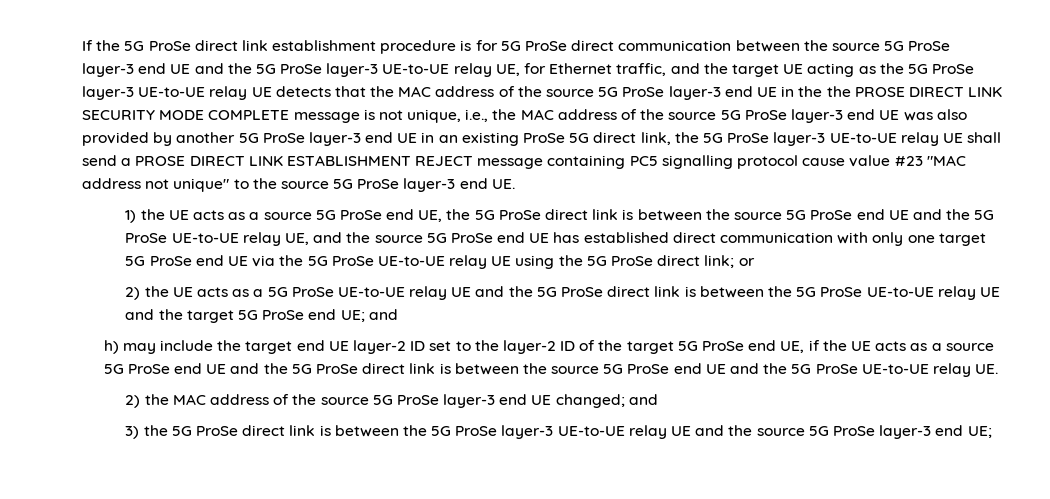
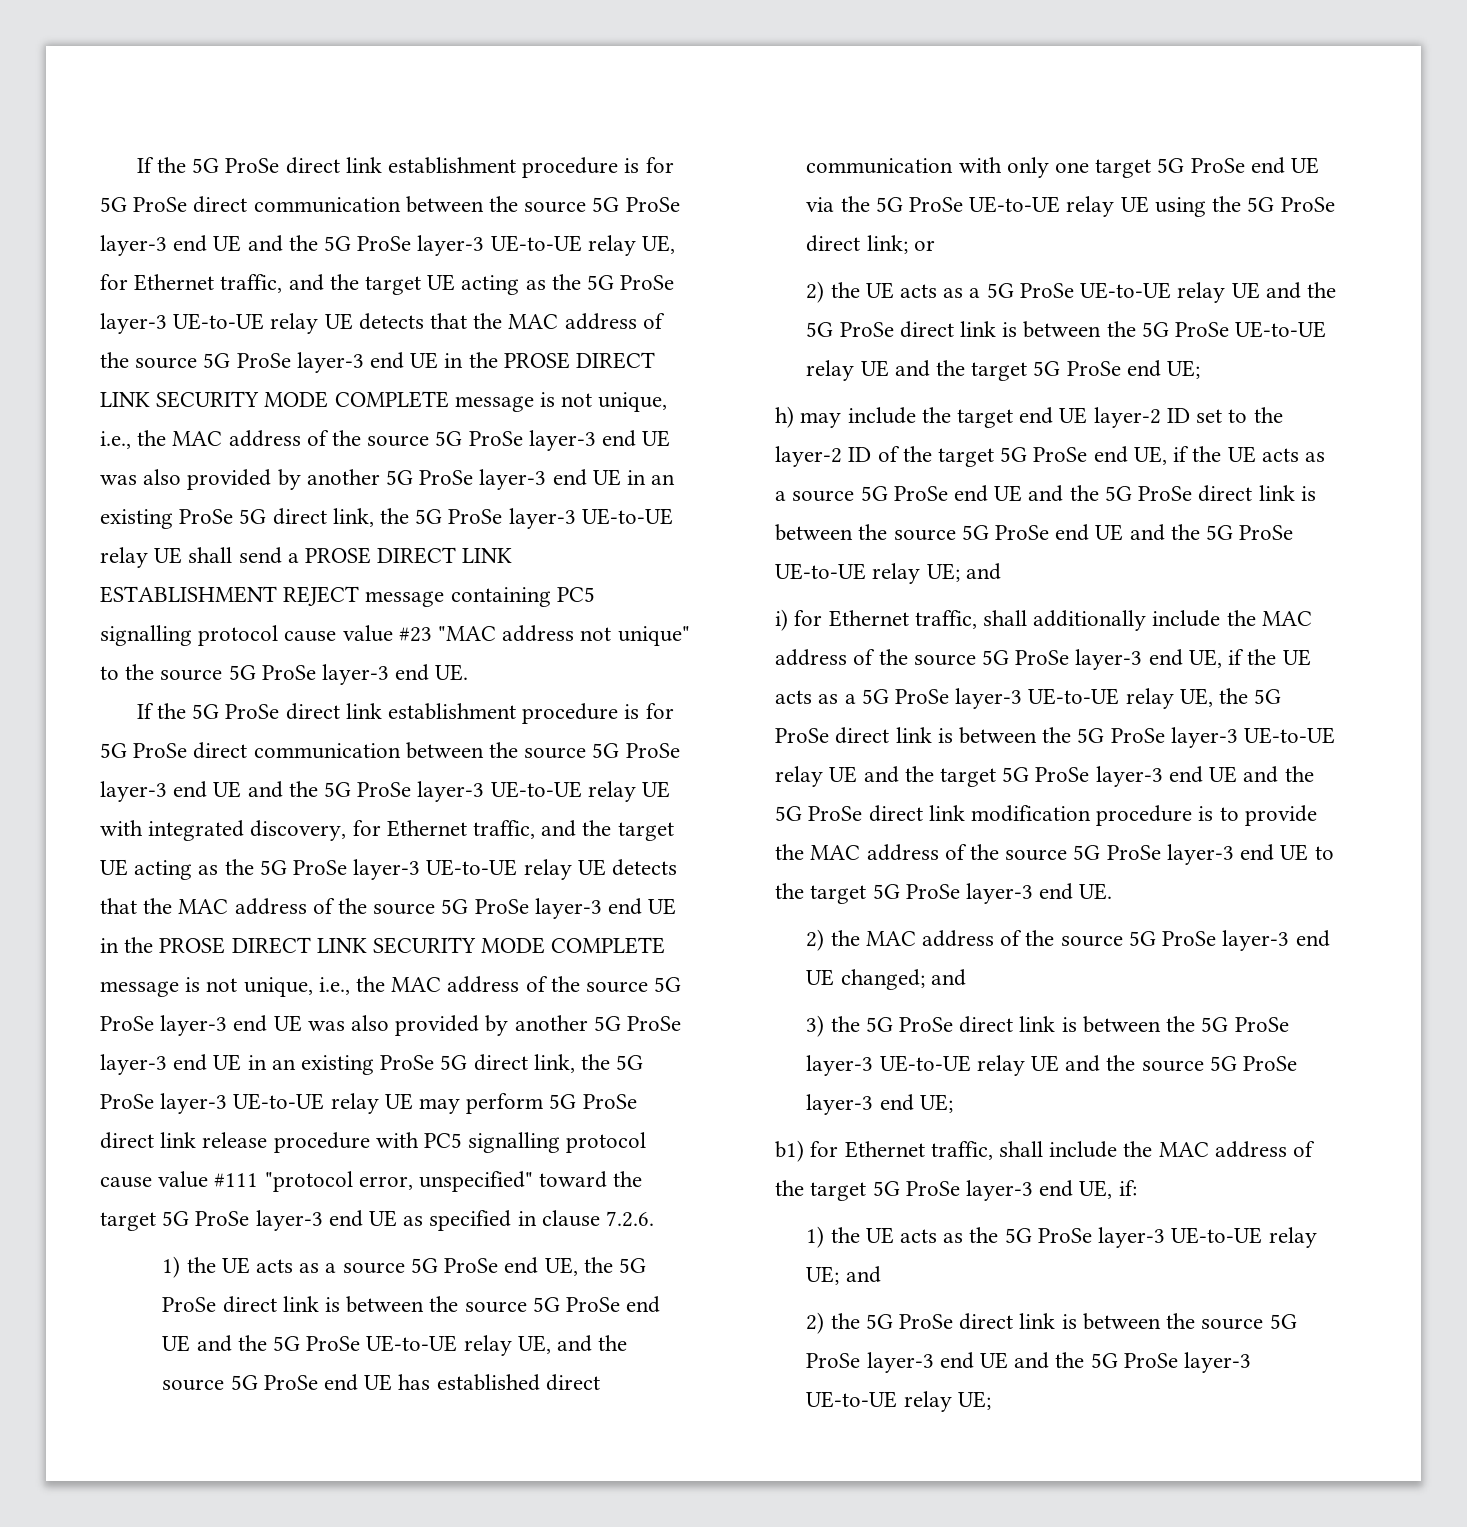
[826,86,851,97] the -> (498, 360) none
(515, 184) none -> [136,703,674,724] [100,742,680,759] [100,781,671,802] [100,820,674,841] [100,859,678,880] [100,898,677,919] [100,937,666,954] [100,976,682,997] [100,1015,682,1036] [100,1054,644,1075] [100,1093,637,1114] [100,1132,647,1153] [100,1171,643,1192] [100,1210,655,1231] // If the 5G ProSe direct link establishment procedure is for 5G ProSe direct communication between the source 5G ProSe layer-3 end UE and the 5G ProSe layer-3 UE-to-UE relay UE with integrated discovery, for Ethernet traffic, and the target UE acting as the 5G ProSe layer-3 UE-to-UE relay UE detects that the MAC address of the source 5G ProSe layer-3 end UE in the PROSE DIRECT LINK SECURITY MODE COMPLETE message is not unique, i.e., the MAC address of the source 5G ProSe layer-3 end UE was also provided by another 5G ProSe layer-3 end UE in an existing ProSe 5G direct link, the 5G ProSe layer-3 UE-to-UE relay UE may perform 5G ProSe direct link release procedure with PC5 signalling protocol cause value #111 "protocol error, unspecified" toward the target 5G ProSe layer-3 end UE as specified in clause 7.2.6.
[368,309,398,320] and -> (1201, 369) none
(971, 370) none -> [926,563,1001,582] [775,609,1312,631] [775,649,1311,670] [775,688,1282,709] [775,727,1336,748] [775,766,1314,787] [775,805,1317,826] [775,844,1334,865] [775,883,1074,904] UE; and // i) for Ethernet traffic, shall additionally include the MAC address of the source 5G ProSe layer-3 end UE, if the UE acts as a 5G ProSe layer-3 UE-to-UE relay UE, the 5G ProSe direct link is between the 5G ProSe layer-3 UE-to-UE relay UE and the target 5G ProSe layer-3 end UE and the 5G ProSe direct link modification procedure is to provide the MAC address of the source 5G ProSe layer-3 end UE to the target 5G ProSe layer-3 end
(992, 432) none -> [775,1140,1316,1162] [775,1180,1137,1201] [806,1226,1317,1248] [806,1266,881,1285] [806,1312,1297,1334] [806,1352,1252,1373] [806,1391,991,1412] // b1) for Ethernet traffic, shall include the MAC address of the target 5G ProSe layer-3 end UE, if: // 1) the UE acts as the 5G ProSe layer-3 UE-to-UE relay UE; and // 2) the 5G ProSe direct link is between the source 5G ProSe layer-3 end UE and the 5G ProSe layer-3 UE-to-UE relay UE;

